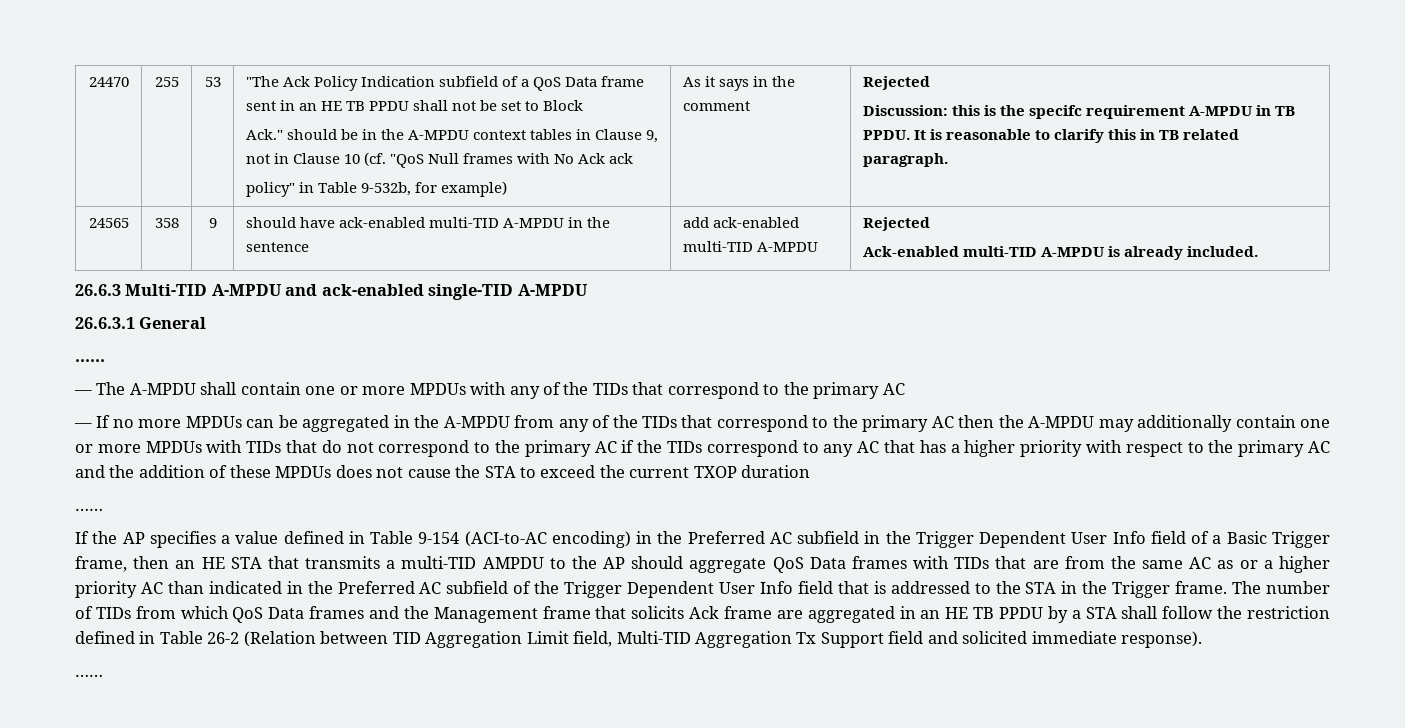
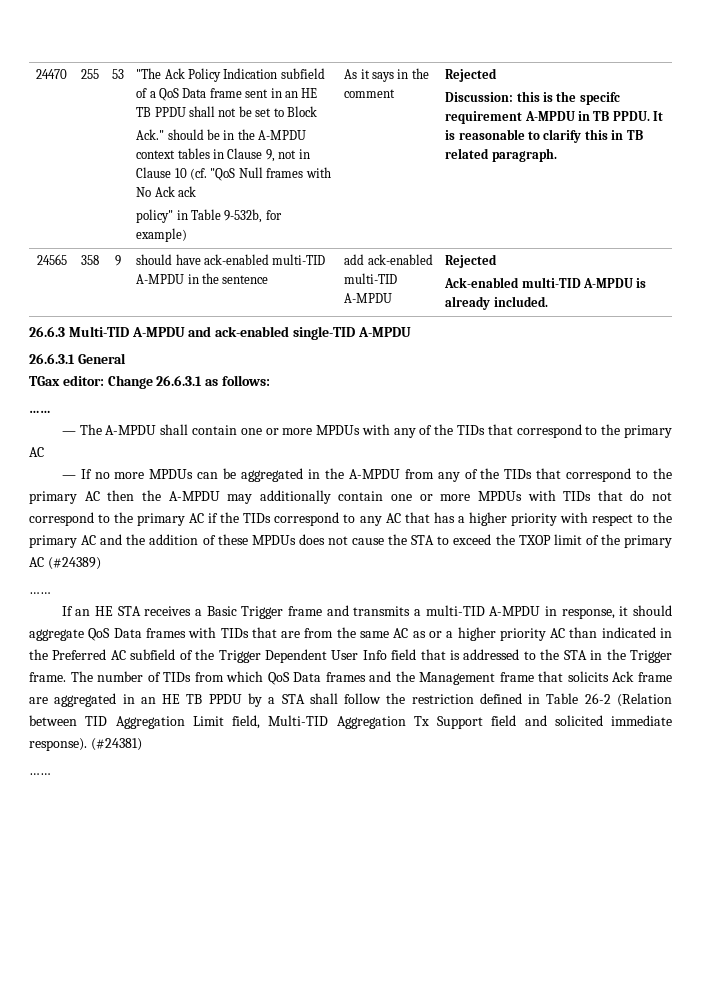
(207, 323) none -> [29,375,270,389] // TGax editor: Change 26.6.3.1 as follows:
[629,465,811,478] [75,508,103,511] [75,531,1331,548] [75,556,626,572] current TXOP duration // …… // If the AP specifies a value defined in Table 9-154 (ACI-to-AC encoding) in the Preferred AC subfield in the Trigger Dependent User Info field of a Basic Trigger frame, then an HE STA that transmits a multi-TID AMPDU to the AP -> [518,534,673,548] [29,557,101,570] [29,592,51,594] [61,605,629,619] TXOP limit of the primary AC (#24389) // …… // If an HE STA receives a Basic Trigger frame and transmits a multi-TID A-MPDU in response, it
(1203, 639) none -> [90,738,142,751] (#24381)

